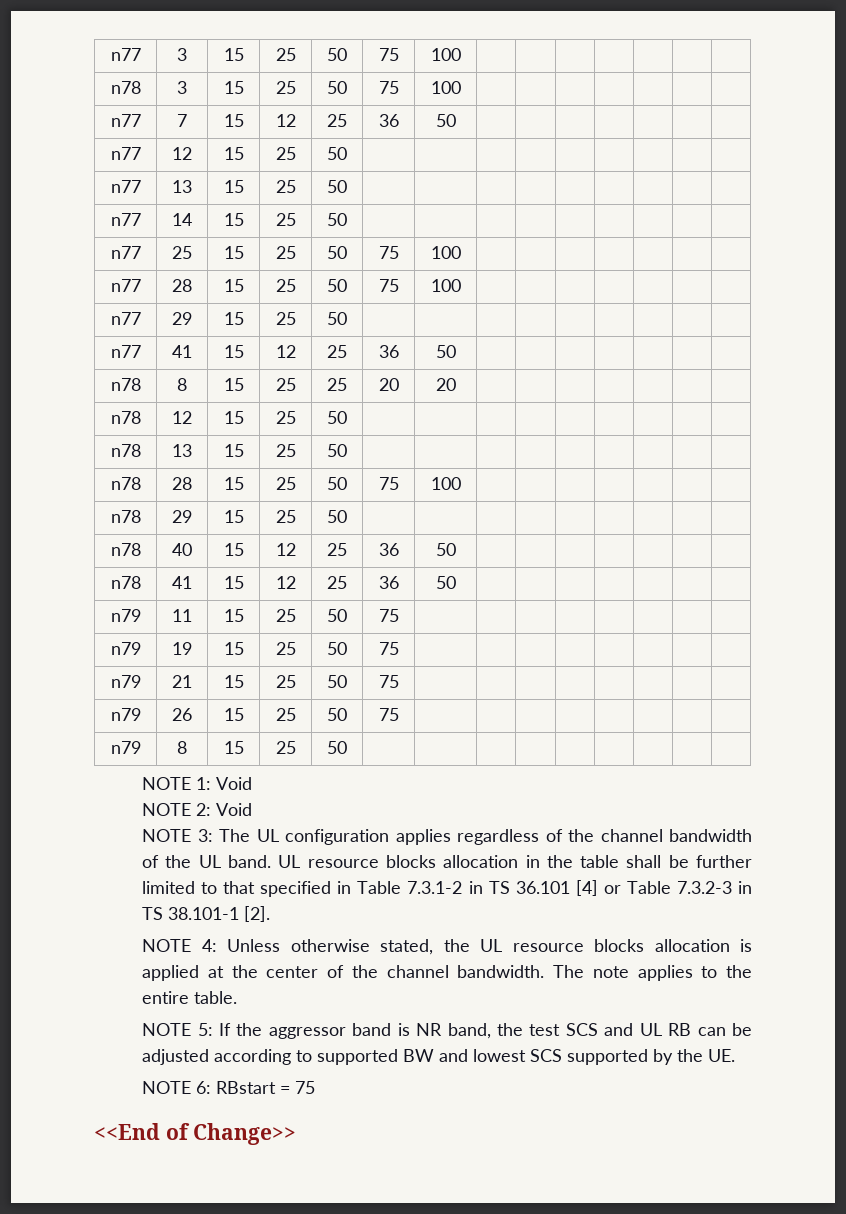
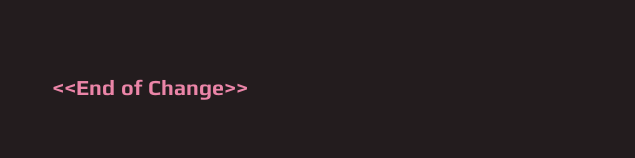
[110,48,141,61] [177,48,187,61] [223,48,244,61] [275,48,296,61] [327,48,347,61] [378,48,399,61] [430,48,461,61] [110,81,141,94] [177,81,187,94] [223,81,244,94] [275,81,296,94] [327,81,347,94] [378,81,399,94] [430,81,461,94] [110,114,141,127] [177,114,187,127] [223,114,244,127] [275,114,296,127] [327,114,347,127] [378,114,399,127] [435,114,456,127] [110,147,141,160] [172,147,192,160] [223,147,244,160] [275,147,296,160] [327,147,347,160] [110,180,141,193] [172,180,192,193] [223,180,244,193] [275,180,296,193] [327,180,347,193] [110,213,141,226] [172,213,192,226] [223,213,244,226] [275,213,296,226] [327,213,347,226] [110,246,141,259] [172,246,192,259] [223,246,244,259] [275,246,296,259] [327,246,347,259] [378,246,399,259] [430,246,461,259] [110,279,141,292] [172,279,192,292] [223,279,244,292] [275,279,296,292] [327,279,347,292] [378,279,399,292] [430,279,461,292] [110,312,141,325] [172,312,192,325] [223,312,244,325] [275,312,296,325] [327,312,347,325] [110,345,141,358] [172,345,192,358] [223,345,244,358] [275,345,296,358] [327,345,347,358] [378,345,399,358] [435,345,456,358] [110,378,141,391] [177,378,187,391] [223,378,244,391] [275,378,296,391] [327,378,347,391] [378,378,399,391] [435,378,456,391] [110,411,141,424] [172,411,192,424] [223,411,244,424] [275,411,296,424] [327,411,347,424] [110,444,141,457] [172,444,192,457] [223,444,244,457] [275,444,296,457] [327,444,347,457] [110,477,141,490] [172,477,192,490] [223,477,244,490] [275,477,296,490] [327,477,347,490] [378,477,399,490] [430,477,461,490] [110,510,141,523] [172,510,192,523] [223,510,244,523] [275,510,296,523] [327,510,347,523] [110,543,141,556] [172,543,192,556] [223,543,244,556] [275,543,296,556] [327,543,347,556] [378,543,399,556] [435,543,456,556] [110,576,141,589] [172,576,192,589] [223,576,244,589] [275,576,296,589] [327,576,347,589] [378,576,399,589] [435,576,456,589] [110,609,141,622] [172,609,192,622] [223,609,244,622] [275,609,296,622] [327,609,347,622] [378,609,399,622] [110,642,141,655] [172,642,192,655] [223,642,244,655] [275,642,296,655] [327,642,347,655] [378,642,399,655] [110,675,141,688] [172,675,192,688] [223,675,244,688] [275,675,296,688] [327,675,347,688] [378,675,399,688] [110,708,141,721] [172,708,192,721] [223,708,244,721] [275,708,296,721] [327,708,347,721] [378,708,399,721] [110,741,141,754] [177,741,187,754] [223,741,244,754] [275,741,296,754] [327,741,347,754] [142,777,253,790] [142,803,253,816] [142,829,752,845] [142,855,752,868] [142,880,753,897] [142,906,271,922] [142,939,752,955] [142,965,752,981] [142,991,238,1004] [142,1023,752,1039] [142,1049,736,1065] [142,1081,316,1094] n77 | 3 | 15 | 25 | 50 | 75 | 100 | | | | | | | // n78 | 3 | 15 | 25 | 50 | 75 | 100 | | | | | | | // n77 | 7 | 15 | 12 | 25 | 36 | 50 | | | | | | | // n77 | 12 | 15 | 25 | 50 | | | | | | | | | // n77 | 13 | 15 | 25 | 50 | | | | | | | | | // n77 | 14 | 15 | 25 | 50 | | | | | | | | | // n77 | 25 | 15 | 25 | 50 | 75 | 100 | | | | | | | // n77 | 28 | 15 | 25 | 50 | 75 | 100 | | | | | | | // n77 | 29 | 15 | 25 | 50 | | | | | | | | | // n77 | 41 | 15 | 12 | 25 | 36 | 50 | | | | | | | // n78 | 8 | 15 | 25 | 25 | 20 | 20 | | | | | | | // n78 | 12 | 15 | 25 | 50 | | | | | | | | | // n78 | 13 | 15 | 25 | 50 | | | | | | | | | // n78 | 28 | 15 | 25 | 50 | 75 | 100 | | | | | | | // n78 | 29 | 15 | 25 | 50 | | | | | | | | | // n78 | 40 | 15 | 12 | 25 | 36 | 50 | | | | | | | // n78 | 41 | 15 | 12 | 25 | 36 | 50 | | | | | | | // n79 | 11 | 15 | 25 | 50 | 75 | | | | | | | | // n79 | 19 | 15 | 25 | 50 | 75 | | | | | | | | // n79 | 21 | 15 | 25 | 50 | 75 | | | | | | | | // n79 | 26 | 15 | 25 | 50 | 75 | | | | | | | | // n79 | 8 | 15 | 25 | 50 | | | | | | | | | // NOTE 1: Void // NOTE 2: Void // NOTE 3: The UL configuration applies regardless of the channel bandwidth of the UL band. UL resource blocks allocation in the table shall be further limited to that specified in Table 7.3.1-2 in TS 36.101 [4] or Table 7.3.2-3 in TS 38.101-1 [2]. // NOTE 4: Unless otherwise stated, the UL resource blocks allocation is applied at the center of the channel bandwidth. The note applies to the entire table. // NOTE 5: If the aggressor band is NR band, the test SCS and UL RB can be adjusted according to supported BW and lowest SCS supported by the UE. // NOTE 6: RBstart = 75 // -> (52, 87) none

